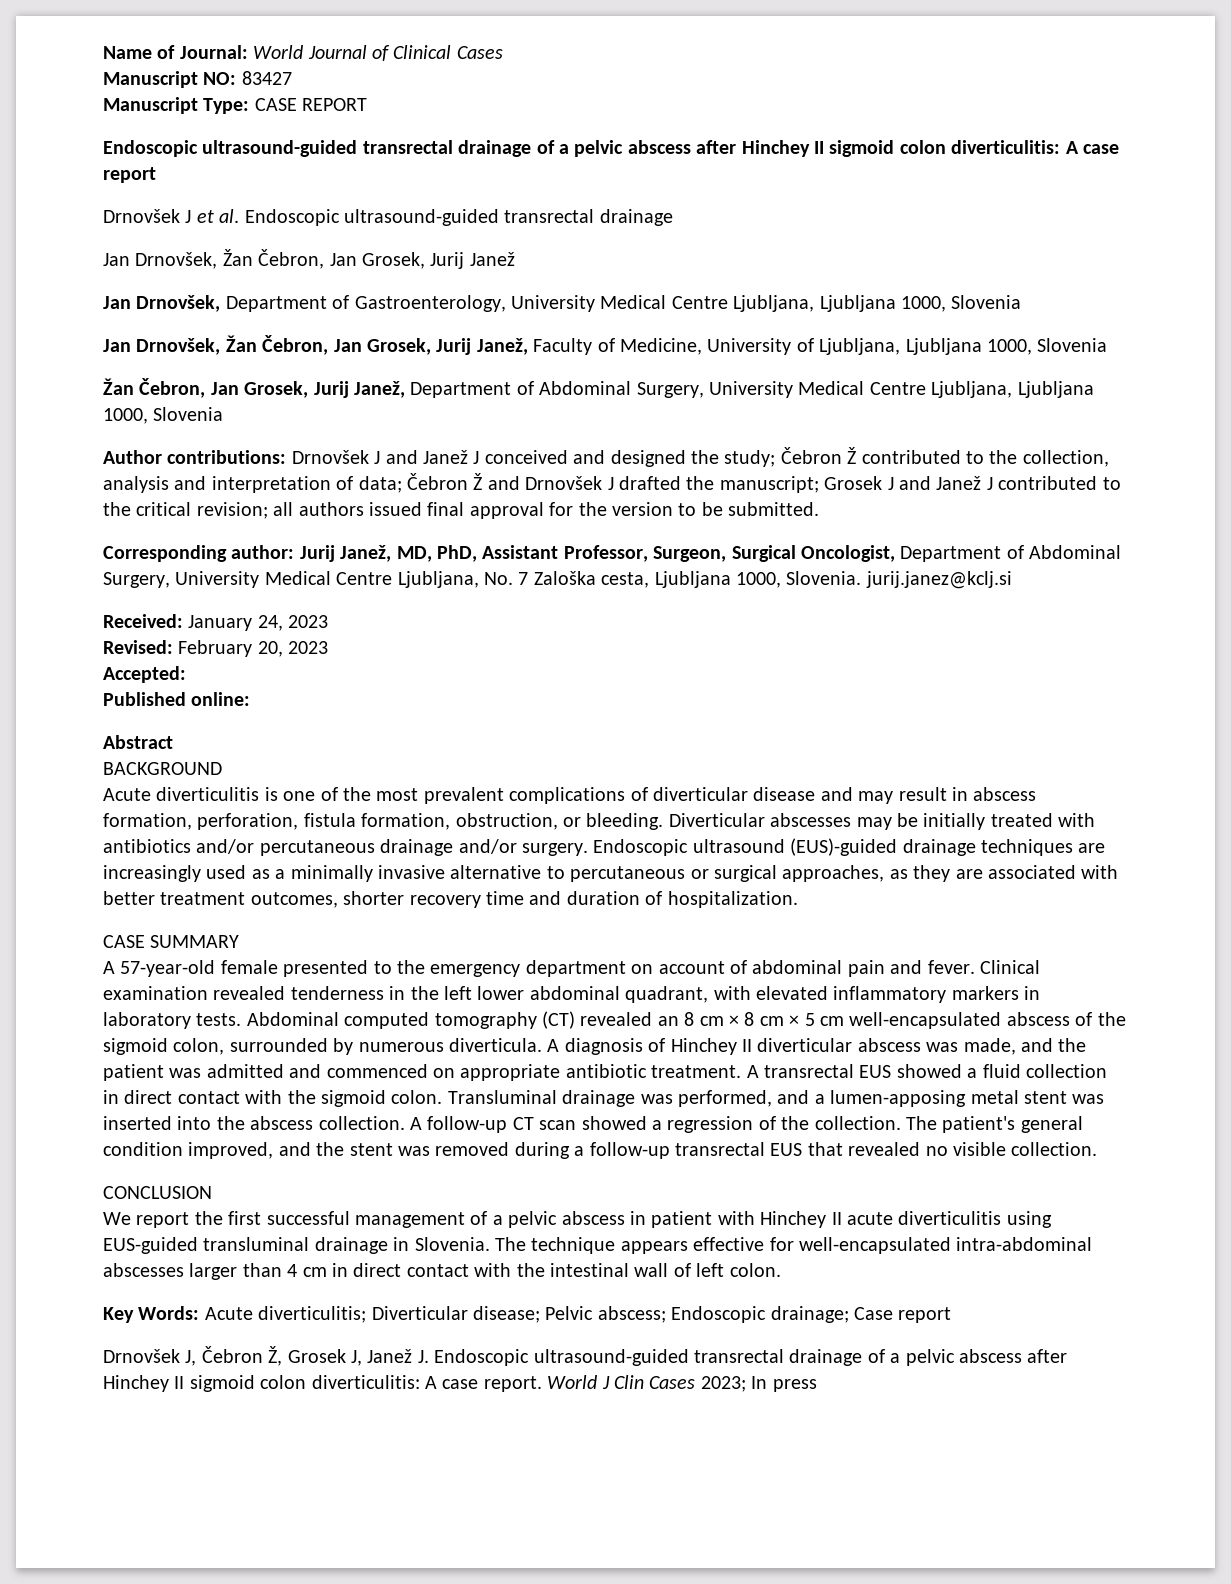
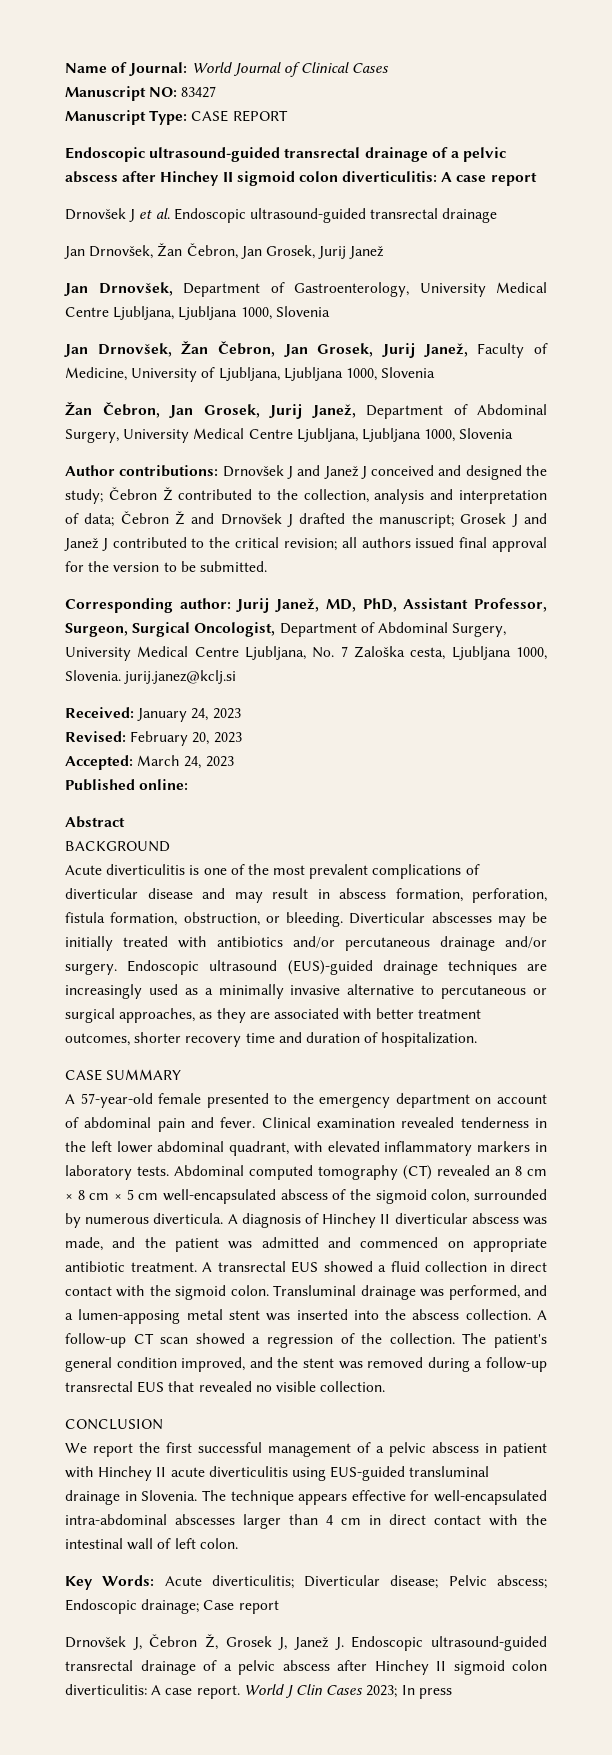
(186, 674) none -> [137,755,234,769] March 24, 2023

